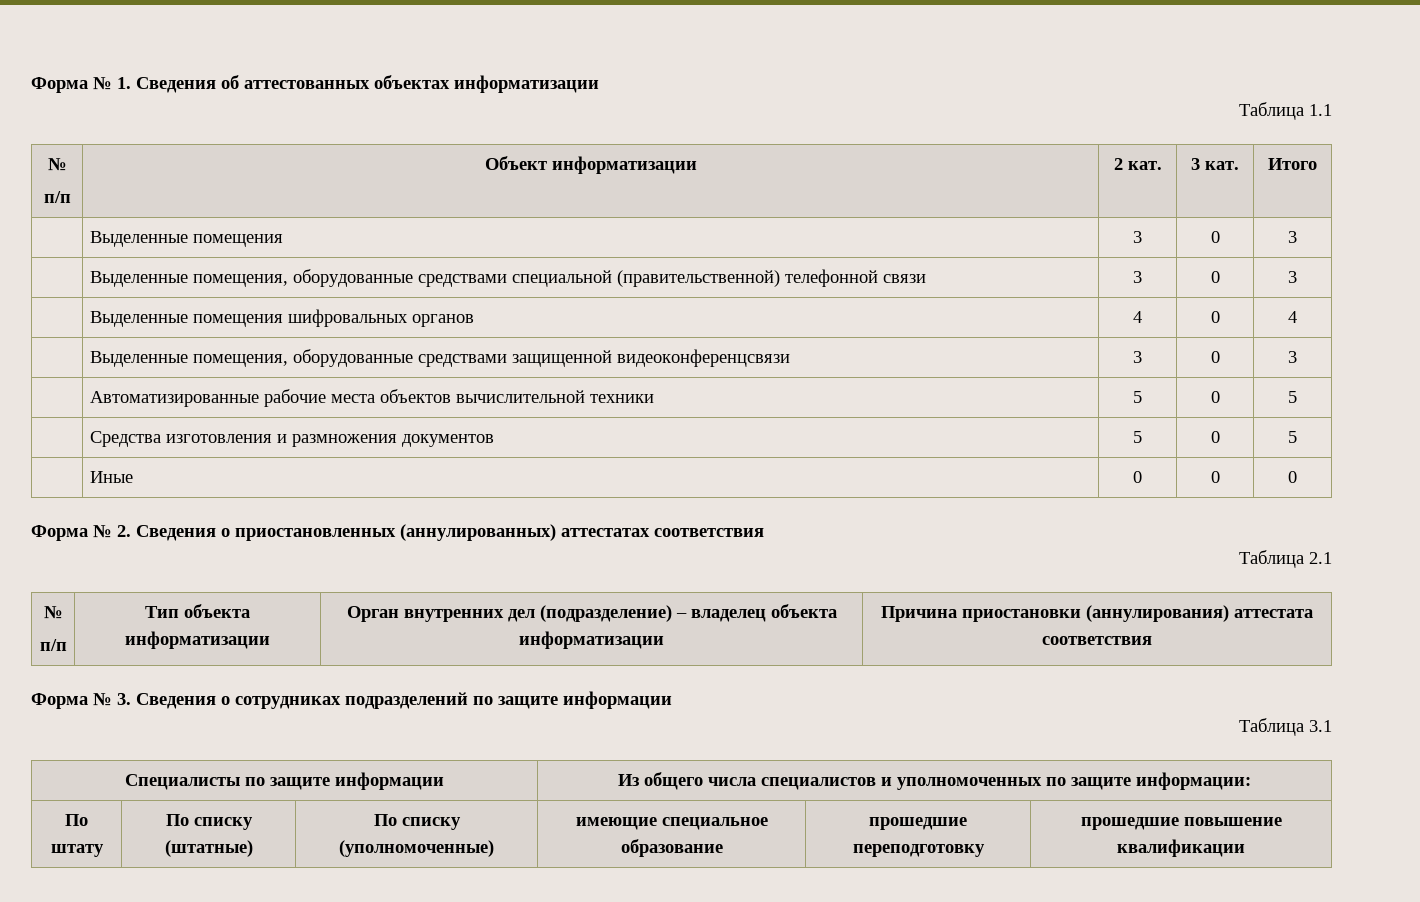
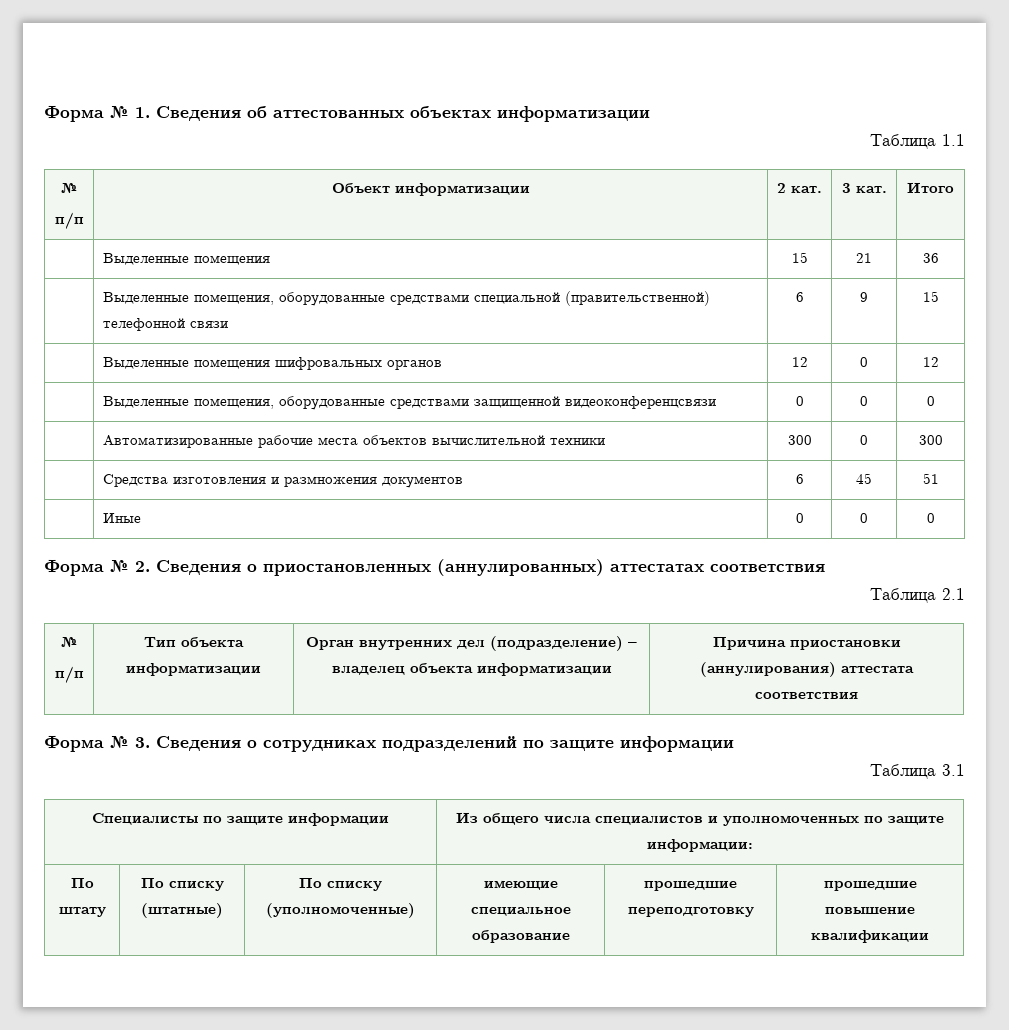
[1133,231,1142,243] [1210,231,1220,243] [1288,231,1297,243] 3 | 0 | 3 -> [791,252,808,263] [856,253,872,263] [922,253,939,263] 15 | 21 | 36
[1133,271,1142,283] [1210,271,1220,283] [1288,271,1297,283] 3 | 0 | 3 -> [795,292,804,302] [860,292,868,302] [922,291,939,302] 6 | 9 | 15
[1133,311,1142,323] [1210,311,1220,323] [1288,311,1297,323] 4 | 0 | 4 -> [791,357,808,367] [860,357,868,367] [922,357,939,367] 12 | 0 | 12
[1133,351,1142,363] [1210,351,1220,363] [1288,351,1297,363] 3 | 0 | 3 -> [795,396,804,406] [860,396,868,406] [926,396,935,406] 0 | 0 | 0
[1133,391,1142,403] [1210,391,1220,403] [1288,391,1297,403] 5 | 0 | 5 -> [787,435,812,445] [860,435,868,445] [918,435,943,445] 300 | 0 | 300
[1133,431,1142,443] [1210,431,1220,443] [1288,431,1297,443] 5 | 0 | 5 -> [795,474,804,484] [856,473,872,484] [922,473,939,484] 6 | 45 | 51

